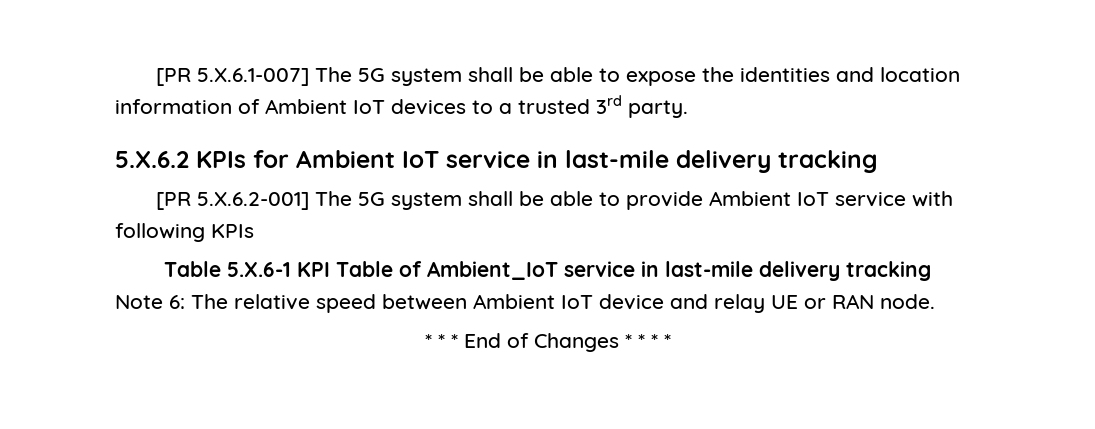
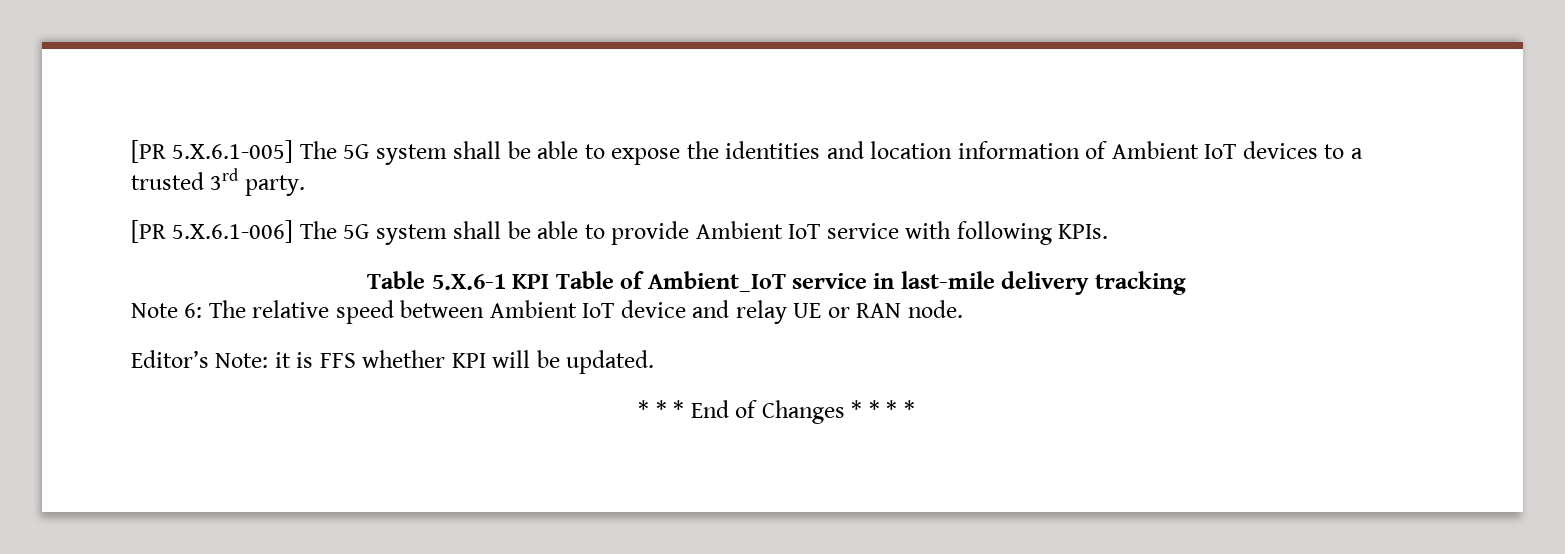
[156,68,310,86] [PR 5.X.6.1-007] -> [131,140,294,163] [PR 5.X.6.1-005]
[115,150,878,173] [156,192,310,210] // 5.X.6.2 KPIs for Ambient IoT service in last-mile delivery tracking // [PR 5.X.6.2-001] -> [131,220,294,243] // [PR 5.X.6.1-006]
[211,224,254,238] KPIs -> [1058,224,1109,239] KPIs.
(935, 301) none -> [131,350,655,374] // Editor’s Note: it is FFS whether KPI will be updated.

